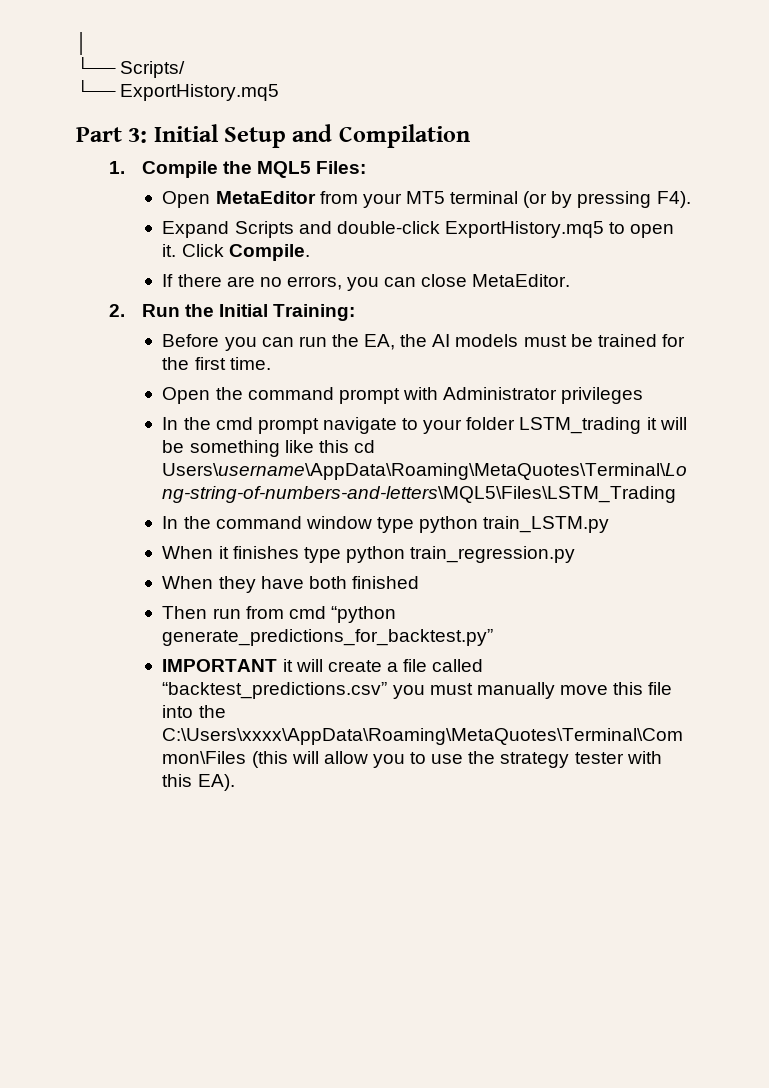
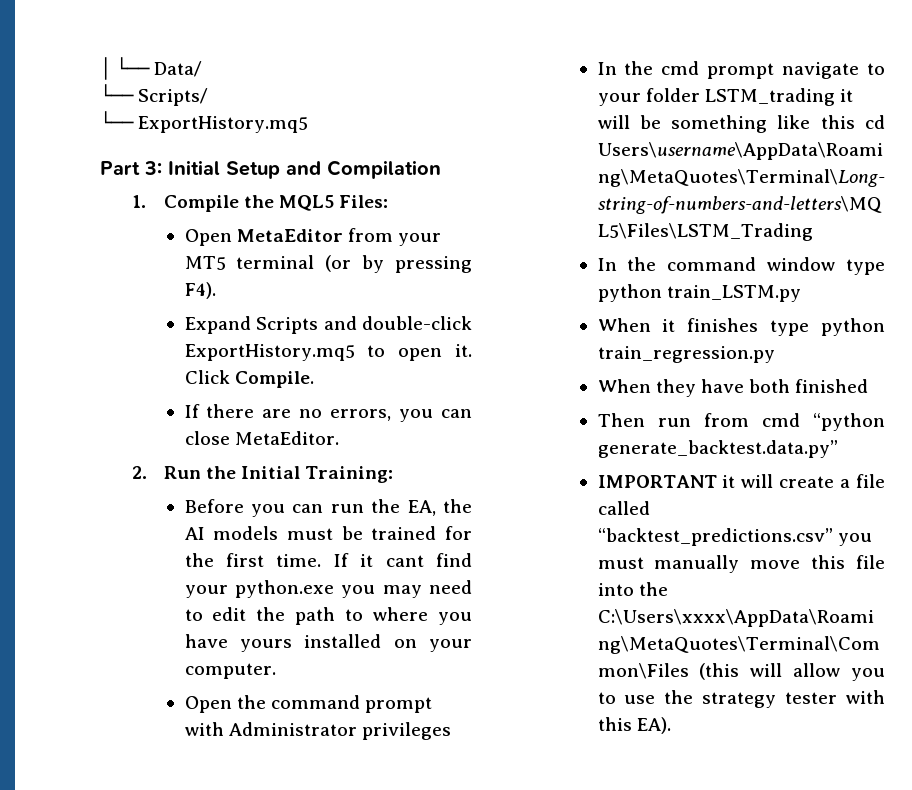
(88, 43) none -> [116,57,203,77] └── Data/
(271, 363) none -> [333,553,472,567] [184,580,472,598] [184,607,472,625] [184,634,472,652] [184,663,276,679] If it cant find your python.exe you may need to edit the path to where you have yours installed on your computer.
[162,629,494,646] generate_predictions_for_backtest.py” -> [597,440,838,458] generate_backtest.data.py”

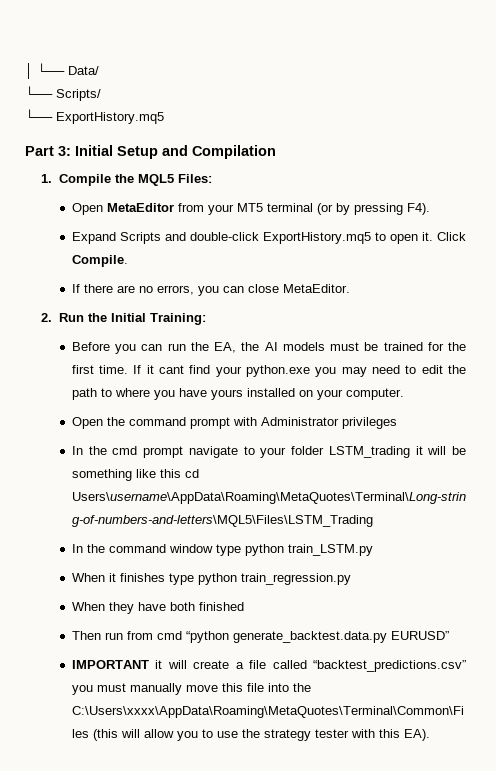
[597,440,838,458] generate_backtest.data.py” -> [232,631,449,643] generate_backtest.data.py EURUSD”

